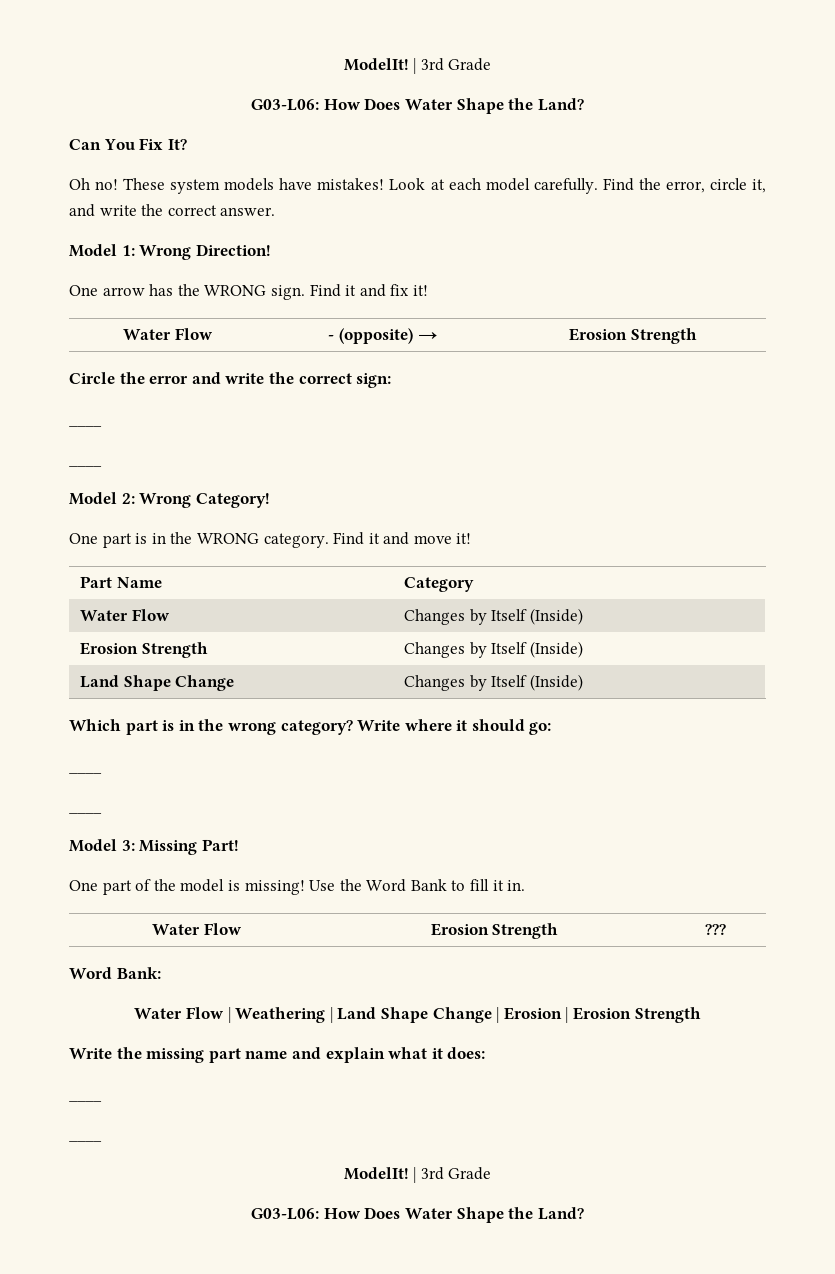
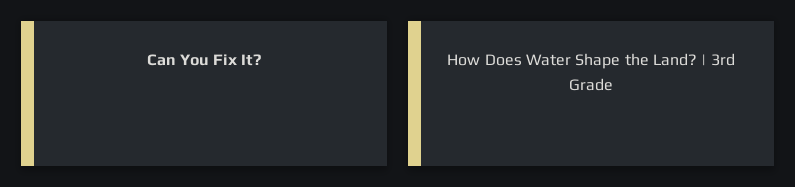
[343,58,492,74] [251,98,584,114] [69,138,187,150] [69,178,766,194] [69,204,276,217] [69,244,271,260] [69,284,428,300] [123,328,213,340] [328,328,438,344] [569,328,697,344] [69,372,392,388] [69,424,102,427] [69,464,102,467] [69,492,270,508] [69,532,472,548] [80,576,162,588] [404,577,475,592] [80,609,170,621] [404,608,583,625] [80,642,208,658] [404,641,583,658] [80,675,235,691] [404,674,583,691] [69,719,552,735] [69,771,102,774] [69,811,102,814] [69,839,239,855] [69,879,526,895] [152,923,242,935] [430,923,559,939] [705,924,726,935] [69,967,161,979] [134,1007,701,1023] [69,1047,486,1063] [69,1099,102,1102] [69,1139,102,1142] [343,1167,492,1183] [251,1207,584,1223] ModelIt! | 3rd Grade // G03-L06: How Does Water Shape the Land? // Can You Fix It? // Oh no! These system models have mistakes! Look at each model carefully. Find the error, circle it, and write the correct answer. // Model 1: Wrong Direction! // One arrow has the WRONG sign. Find it and fix it! // Water Flow | - (opposite) → | Erosion Strength // Circle the error and write the correct sign: // ____ // ____ // Model 2: Wrong Category! // One part is in the WRONG category. Find it and move it! // Part Name | Category // Water Flow | Changes by Itself (Inside) // Erosion Strength | Changes by Itself (Inside) // Land Shape Change | Changes by Itself (Inside) // Which part is in the wrong category? Write where it should go: // ____ // ____ // Model 3: Missing Part! // One part of the model is missing! Use the Word Bank to fill it in. // Water Flow | Erosion Strength | ??? // Word Bank: // Water Flow | Weathering | Land Shape Change | Erosion | Erosion Strength // Write the missing part name and explain what it does: // ____ // ____ // ModelIt! | 3rd Grade // G03-L06: How Does Water Shape the Land? -> [146,54,262,66] [447,53,735,69] [569,78,613,91] Can You Fix It? // How Does Water Shape the Land? | 3rd Grade

